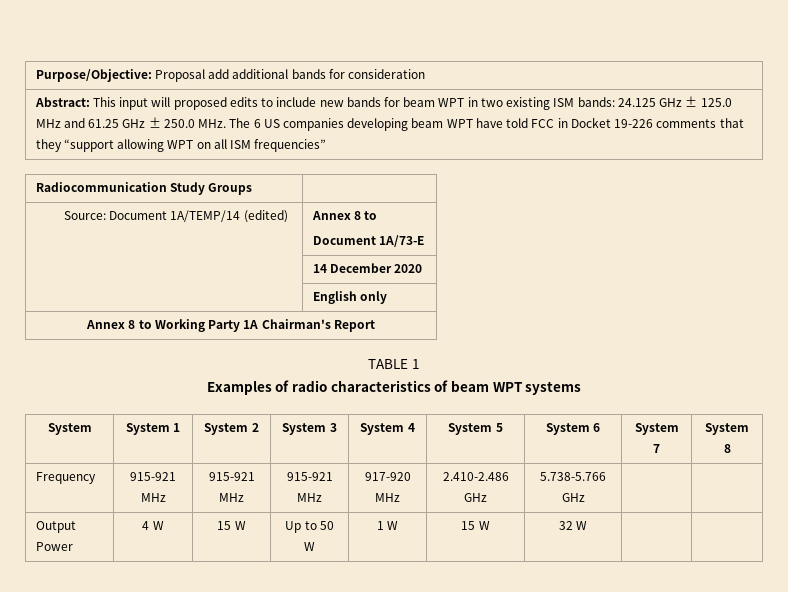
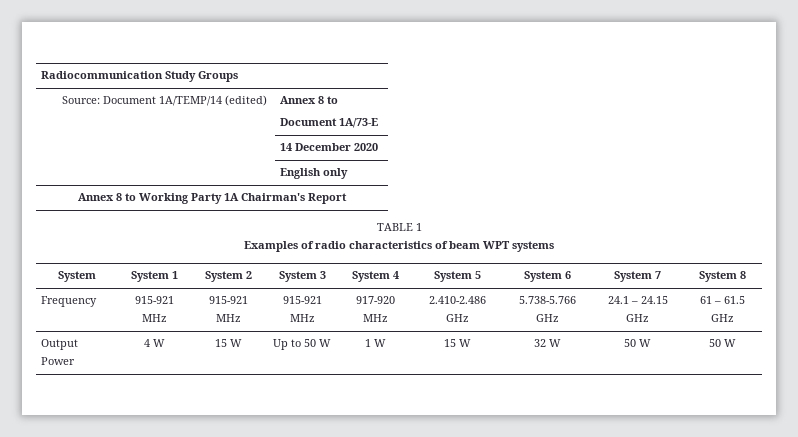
[35,69,426,82] [34,96,732,110] [35,117,744,131] [35,139,327,152] Purpose/Objective: Proposal add additional bands for consideration // Abstract: This input will proposed edits to include new bands for beam WPT in two existing ISM bands: 24.125 GHz ± 125.0 MHz and 61.25 GHz ± 250.0 MHz. The 6 US companies developing beam WPT have told FCC in Docket 19-226 comments that they “support allowing WPT on all ISM frequencies” // -> (41, 75) none
(585, 497) | -> [607,296,668,304] [626,314,649,322] [699,296,745,304] [710,314,734,322] 24.1 – 24.15 GHz | 61 – 61.5 GHz
(588, 525) | -> [624,339,651,347] [708,339,736,347] 50 W | 50 W

